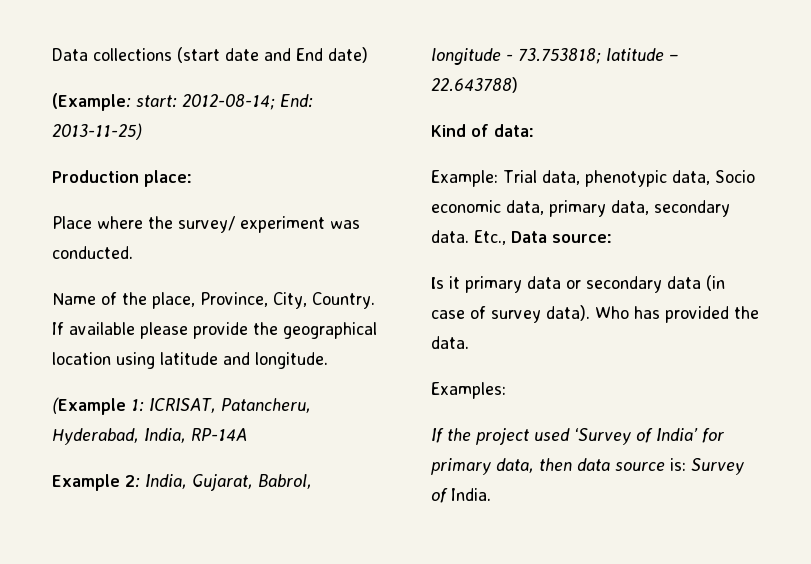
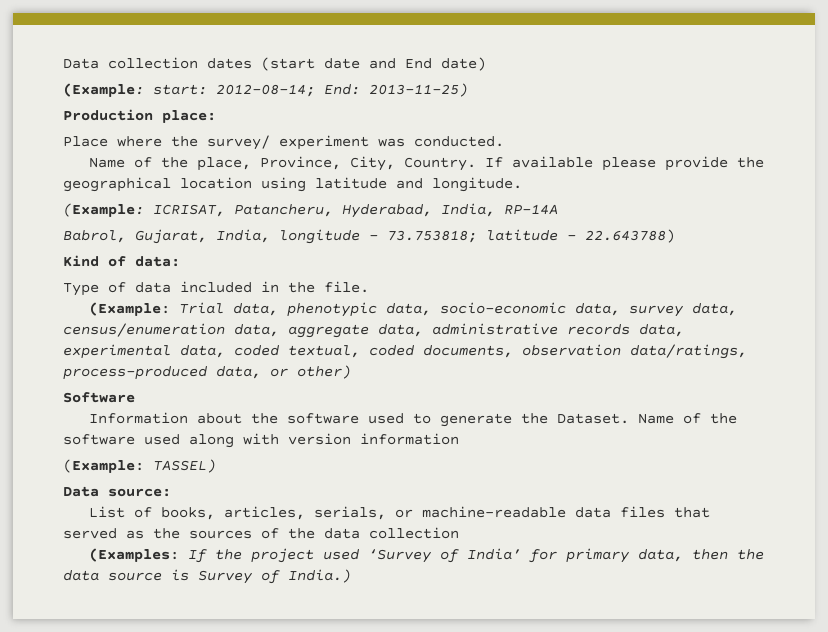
[52,48,172,61] Data collections -> [63,57,252,69] Data collection dates
[52,397,144,415] (Example 1: -> [63,203,144,217] (Example:
[52,474,312,491] Example 2: India, Gujarat, Babrol, -> [63,229,270,244] Babrol, Gujarat, India,
[431,170,755,187] [431,200,730,217] [431,230,612,245] [431,275,725,293] [431,305,759,323] [431,336,469,349] [431,382,506,399] Example: Trial data, phenotypic data, Socio economic data, primary data, secondary data. Etc., Data source: // Is it primary data or secondary data (in case of survey data). Who has provided the data. // Examples: // -> [63,281,369,296] [88,302,737,317] [63,323,684,338] [63,344,747,359] [63,365,351,380] [63,392,135,403] [88,412,737,427] [63,433,459,448] [63,459,216,473] [63,486,171,497] [88,506,710,520] [63,527,459,539] [88,548,179,562] Type of data included in the file. // (Example: Trial data, phenotypic data, socio-economic data, survey data, census/enumeration data, aggregate data, administrative records data, experimental data, coded textual, coded documents, observation data/ratings, process-produced data, or other) // Software // Information about the software used to generate the Dataset. Name of the software used along with version information // (Example: TASSEL) // Data source: // List of books, articles, serials, or machine-readable data files that served as the sources of the data collection // (Examples:
(572, 464) none -> [736,549,764,560] the
[670,458,686,471] is: -> [171,569,189,581] is
[451,488,491,501] India. -> [288,569,351,583] India.)

